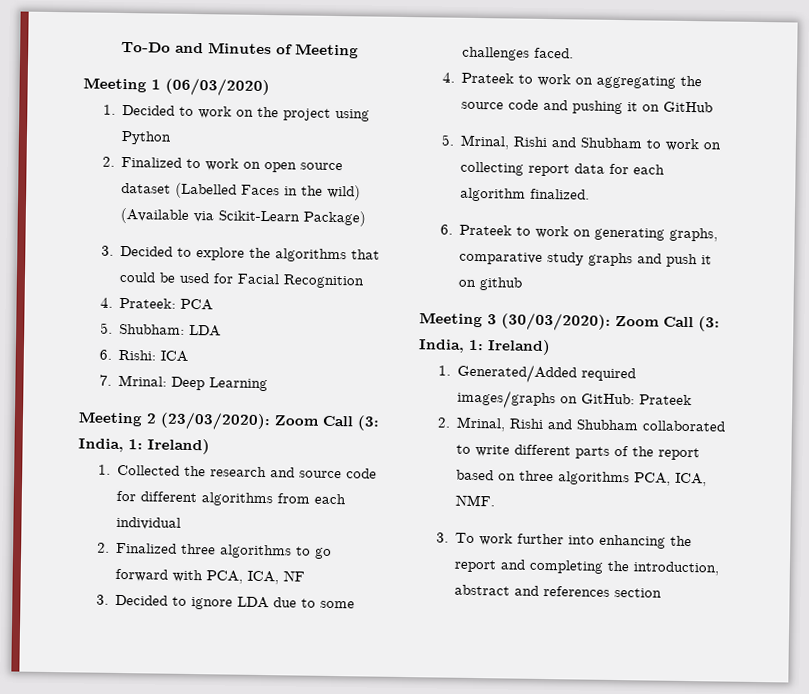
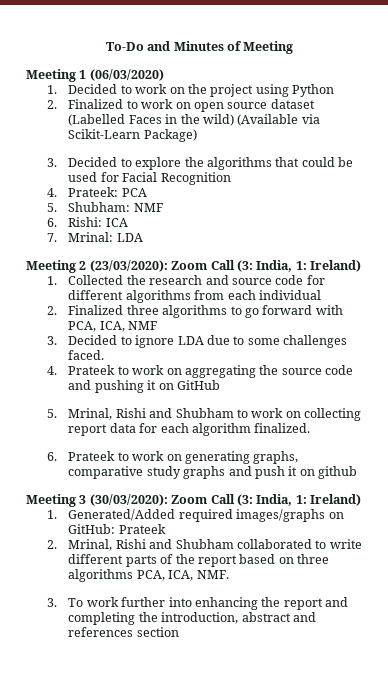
[189,324,222,337] LDA -> [133,203,163,212] NMF
[171,376,269,392] Deep Learning -> [116,233,143,242] LDA
[283,570,306,582] NF -> [128,321,158,330] NMF

